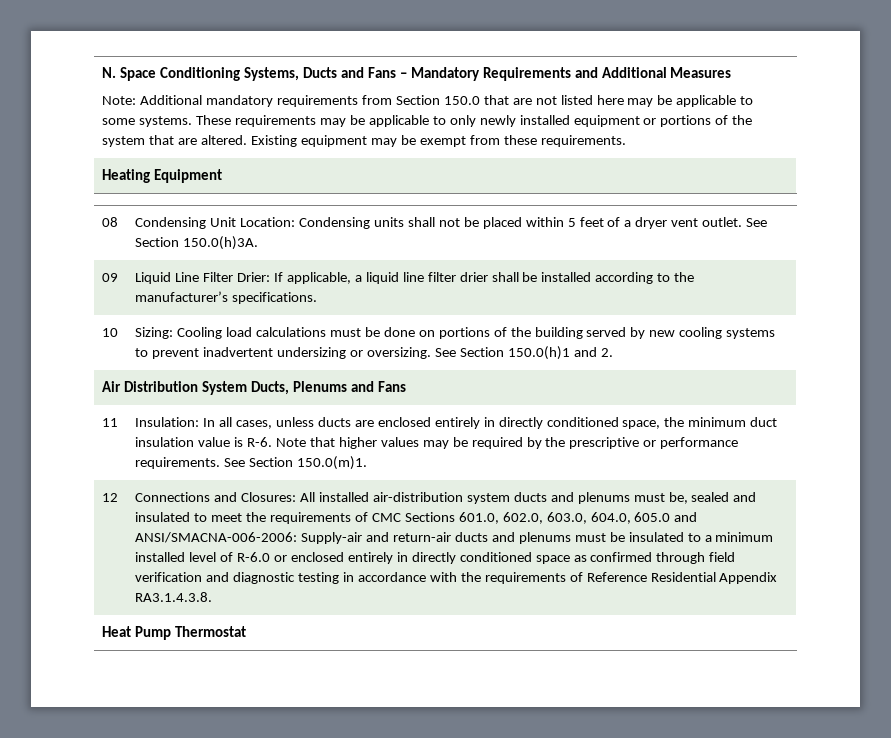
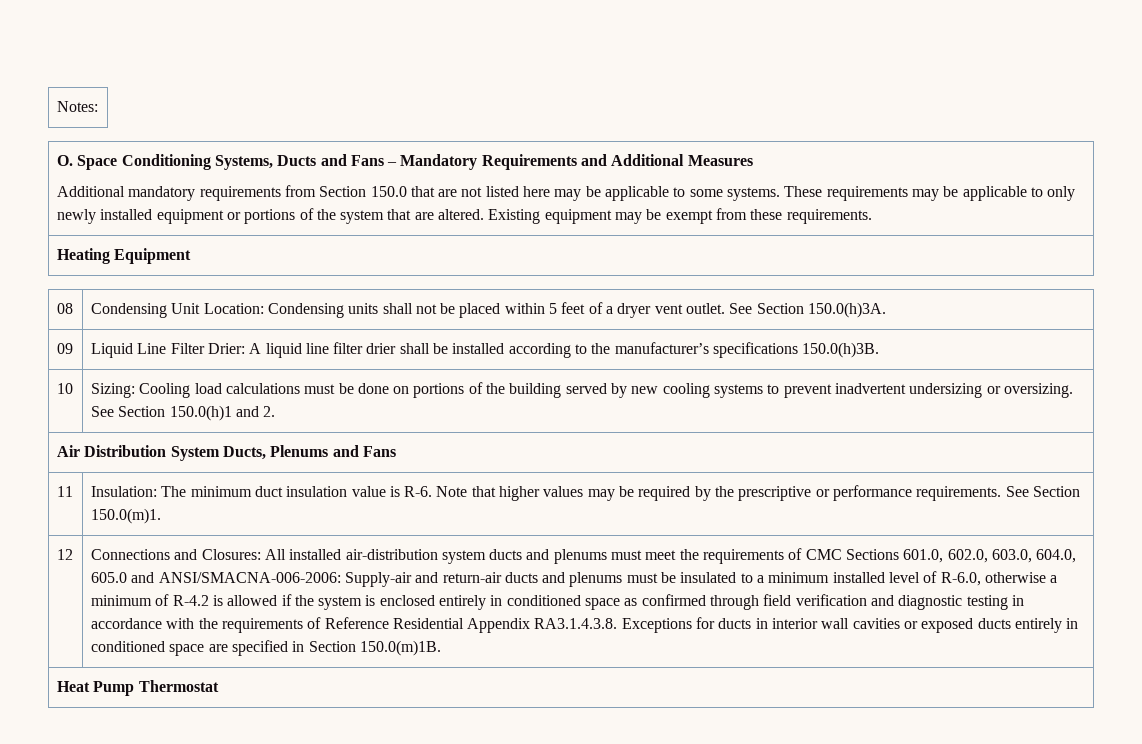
[102,67,117,78] N. -> [56,101,98,112] [56,155,73,166] Notes: // O.
[102,96,137,105] Note: -> (753, 160) none
[274,272,362,284] If applicable, a -> [249,343,262,354] A
[232,292,318,304] specifications. -> [713,342,880,358] specifications 150.0(h)3B.
[203,417,685,429] In all cases, unless ducts are enclosed entirely in directly conditioned space, the -> [161,486,187,497] The
[668,492,757,504] [135,512,208,522] be, sealed and insulated to -> (643, 555) none
[237,552,456,564] R-6.0 or enclosed entirely in directly -> [940,572,1058,586] [90,594,503,610] R-6.0, otherwise a minimum of R-4.2 is allowed if the system is enclosed entirely in
(213, 597) none -> [621,617,1079,633] [90,640,441,656] Exceptions for ducts in interior wall cavities or exposed ducts entirely in conditioned space are specified in Section 150.0(m)1B.

